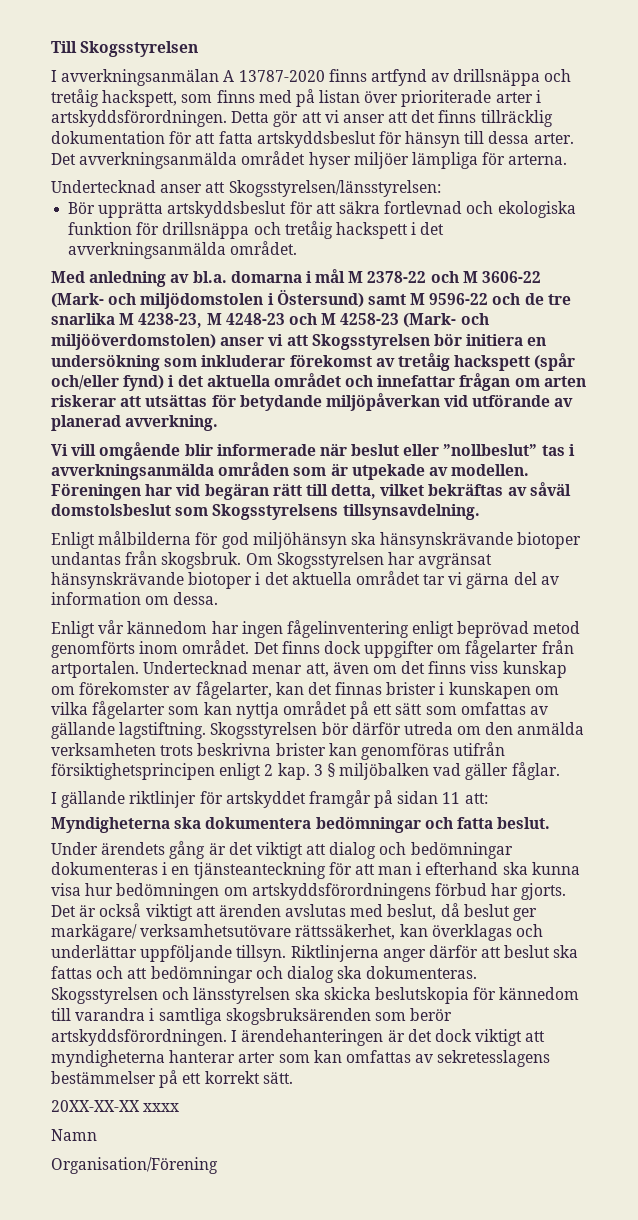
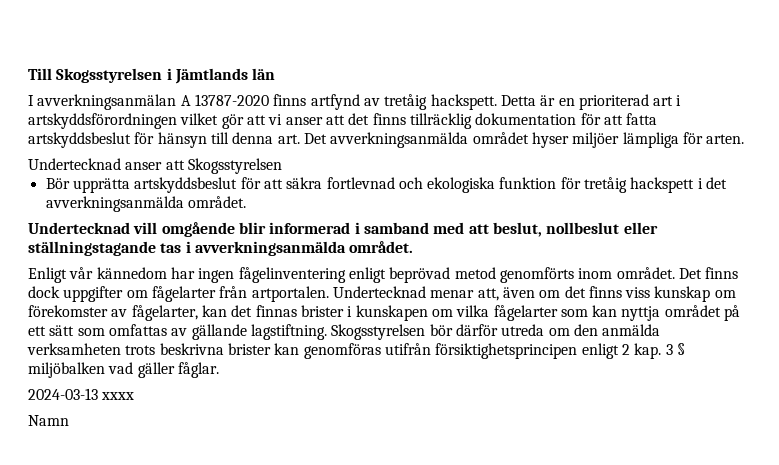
(199, 49) none -> [166,68,276,84] i Jämtlands län
[453,69,572,86] [51,89,541,107] [51,110,270,127] drillsnäppa och tretåig hackspett, som finns med på listan över prioriterade arter i artskyddsförordningen. Detta -> [384,94,682,110] [28,113,219,129] tretåig hackspett. Detta är en prioriterad art i artskyddsförordningen vilket
[488,131,574,144] dessa arter. -> [232,132,300,144] denna art.
[508,154,568,165] arterna. -> [706,134,745,144] arten.
[228,180,441,197] Skogsstyrelsen/länsstyrelsen: -> [187,158,282,174] Skogsstyrelsen
[162,222,281,239] drillsnäppa och -> (581, 183) none
[51,269,542,287] [51,289,571,309] [51,313,489,328] [51,333,547,350] [51,353,576,371] [51,373,586,391] [51,393,574,411] [51,415,219,431] [51,442,575,460] [51,462,530,480] [51,482,571,500] [51,504,480,520] [51,531,582,549] [51,551,493,569] [51,571,559,589] [51,592,219,605] Med anledning av bl.a. domarna i mål M 2378-22 och M 3606-22 (Mark- och miljödomstolen i Östersund) samt M 9596-22 och de tre snarlika M 4238-23, M 4248-23 och M 4258-23 (Mark- och miljööverdomstolen) anser vi att Skogsstyrelsen bör initiera en undersökning som inkluderar förekomst av tretåig hackspett (spår och/eller fynd) i det aktuella området och innefattar frågan om arten riskerar att utsättas för betydande miljöpåverkan vid utförande av planerad avverkning. // Vi vill omgående blir informerade när beslut eller ”nollbeslut” tas i avverkningsanmälda områden som är utpekade av modellen. Föreningen har vid begäran rätt till detta, vilket bekräftas av såväl domstolsbeslut som Skogsstyrelsens tillsynsavdelning. // Enligt målbilderna för god miljöhänsyn ska hänsynskrävande biotoper undantas från skogsbruk. Om Skogsstyrelsen har avgränsat hänsynskrävande biotoper i det aktuella området tar vi gärna del av information om dessa. -> [28,222,658,237] [28,241,414,256] Undertecknad vill omgående blir informerad i samband med att beslut, nollbeslut eller ställningstagande tas i avverkningsanmälda området.
[51,790,488,808] [51,816,551,833] [51,841,513,859] [51,862,580,879] [51,883,567,900] [51,903,538,921] [51,924,543,941] [51,945,579,962] [51,966,478,983] [51,987,580,1004] [51,1008,453,1025] [51,1029,546,1046] [51,1050,551,1067] [51,1070,293,1088] [51,1100,140,1112] I gällande riktlinjer för artskyddet framgår på sidan 11 att: // Myndigheterna ska dokumentera bedömningar och fatta beslut. // Under ärendets gång är det viktigt att dialog och bedömningar dokumenteras i en tjänsteanteckning för att man i efterhand ska kunna visa hur bedömningen om artskyddsförordningens förbud har gjorts. Det är också viktigt att ärenden avslutas med beslut, då beslut ger markägare/ verksamhetsutövare rättssäkerhet, kan överklagas och underlättar uppföljande tillsyn. Riktlinjerna anger därför att beslut ska fattas och att bedömningar och dialog ska dokumenteras. Skogsstyrelsen och länsstyrelsen ska skicka beslutskopia för kännedom till varandra i samtliga skogsbruksärenden som berör artskyddsförordningen. I ärendehanteringen är det dock viktigt att myndigheterna hanterar arter som kan omfattas av sekretesslagens bestämmelser på ett korrekt sätt. // 20XX-XX-XX -> [28,388,98,400] 2024-03-13
[51,1157,218,1174] // Organisation/Förening -> (69, 420) none

